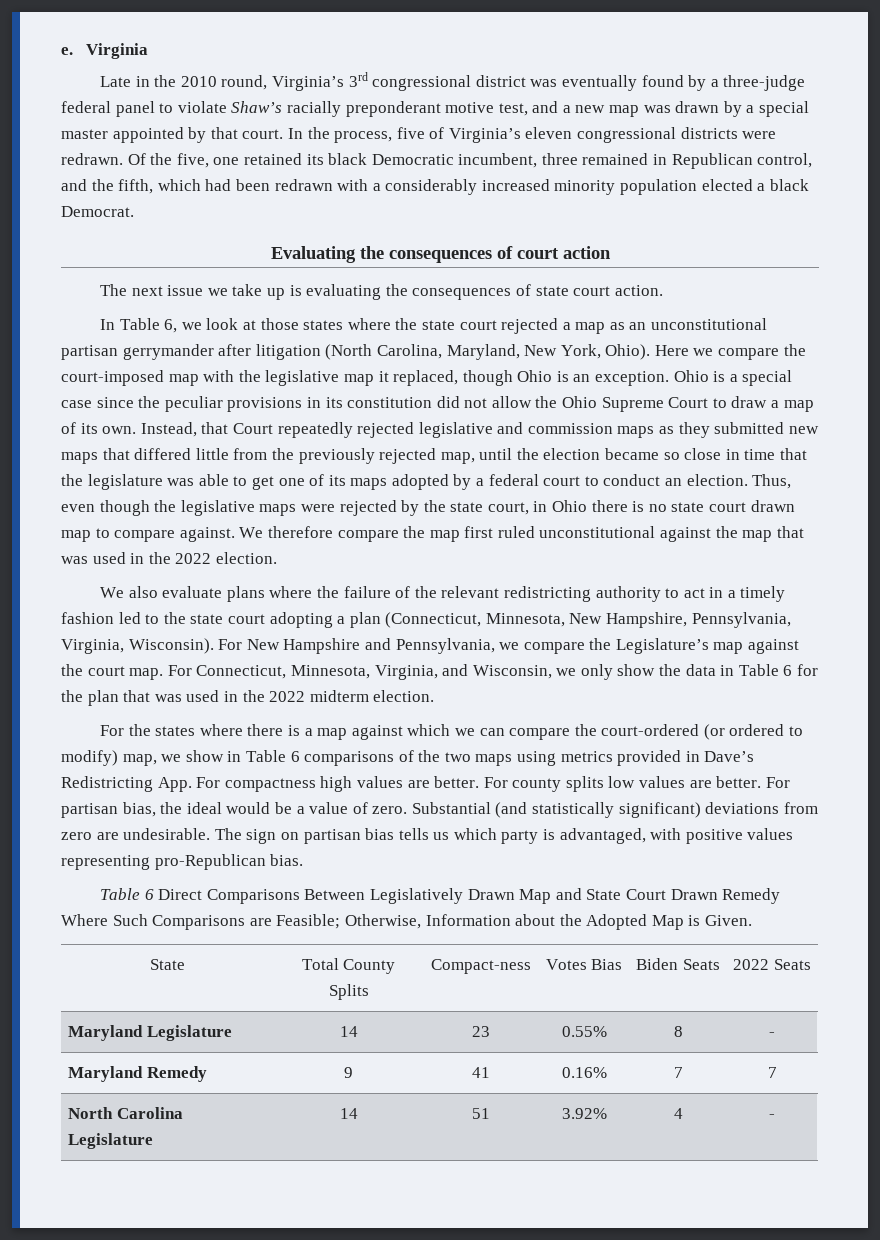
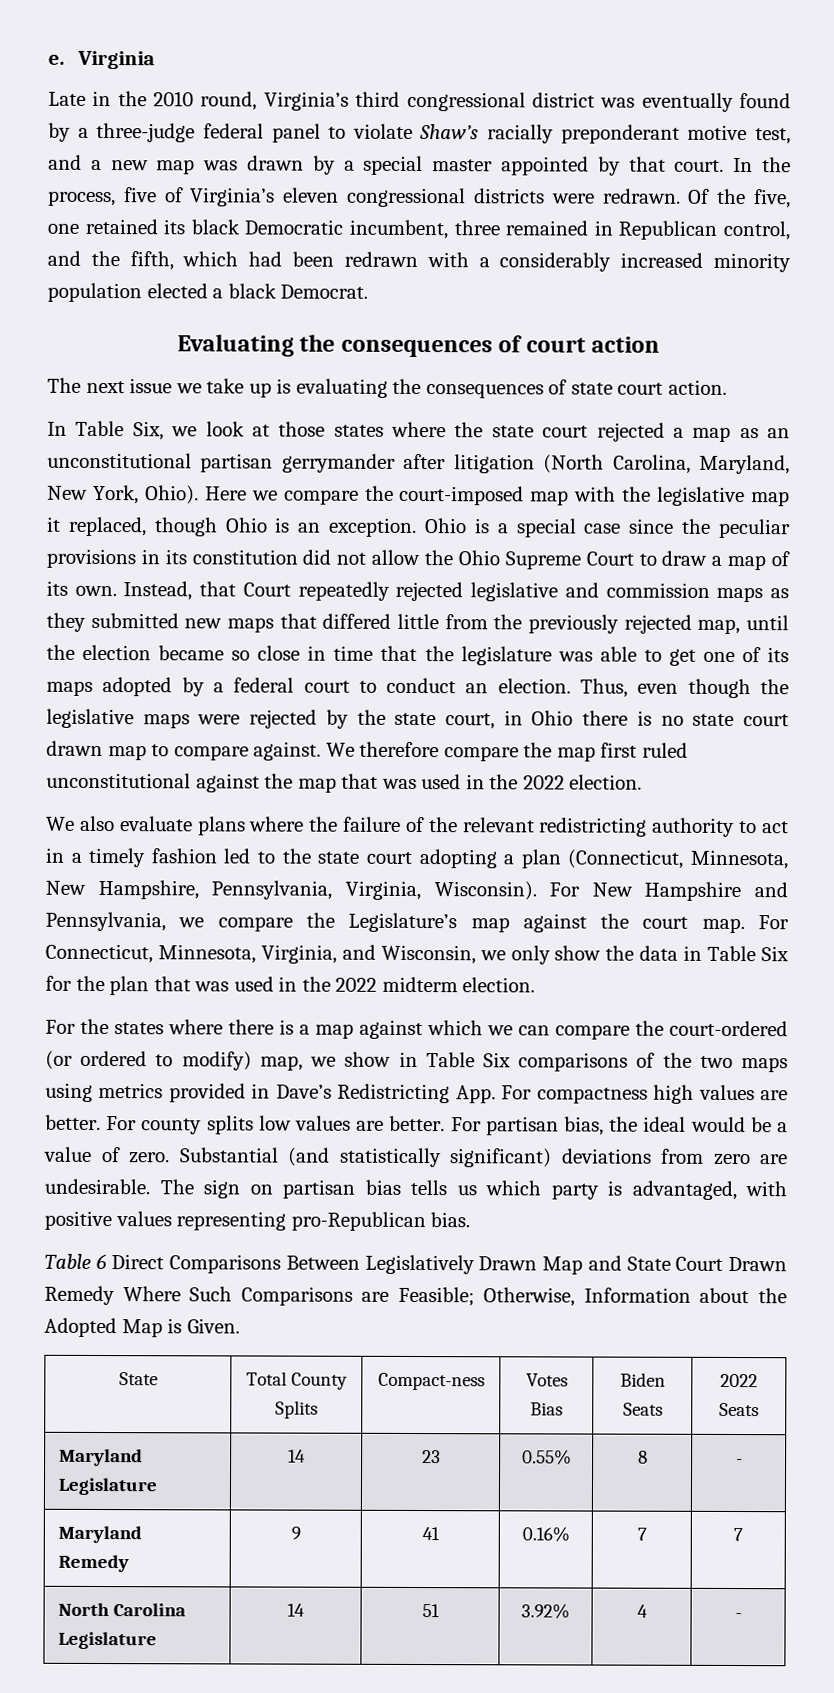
[348,72,368,87] 3rd -> [355,91,401,107] third
[164,319,178,333] 6, -> [132,421,164,441] Six,
[783,665,793,676] 6 -> [760,946,789,962] Six
[290,751,300,762] 6 -> [482,1052,511,1068] Six

